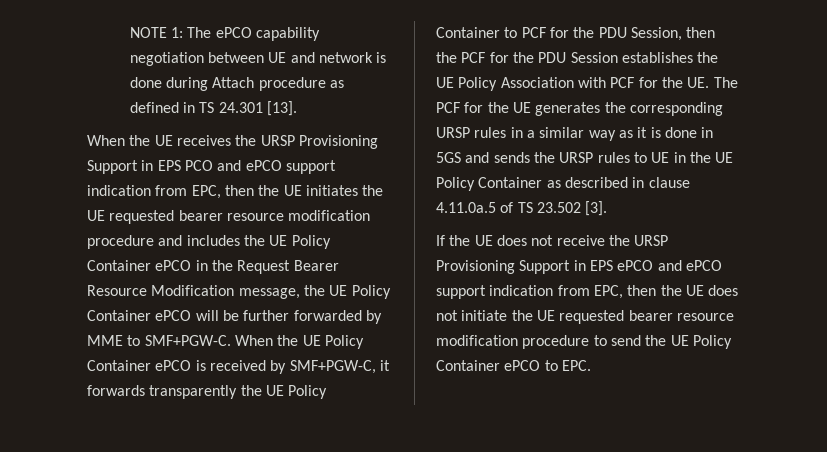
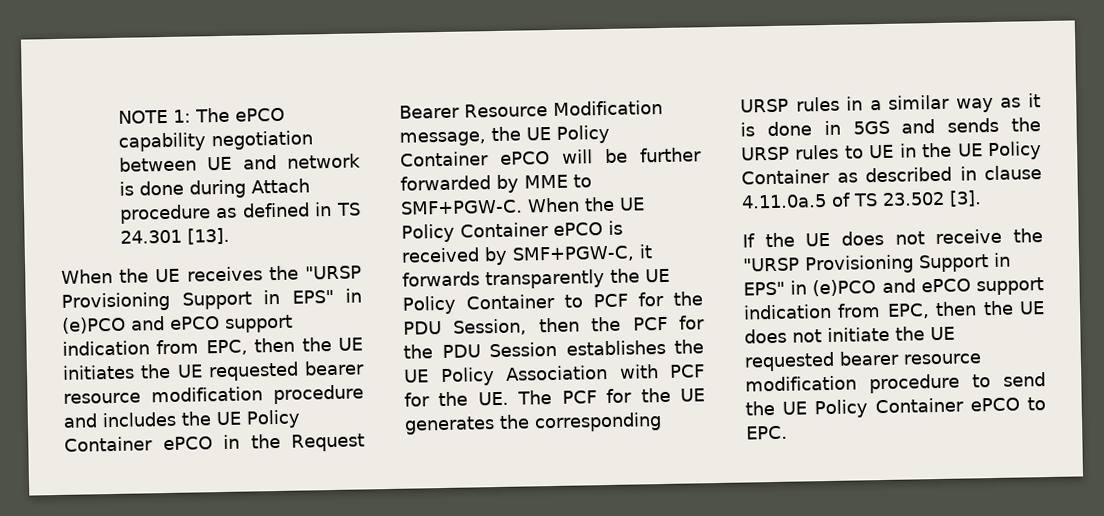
[260,135,378,149] [87,160,213,174] URSP Provisioning Support in EPS PCO -> [305,265,362,280] [61,288,362,312] [62,316,126,334] "URSP Provisioning Support in EPS" in (e)PCO
[634,235,669,246] [436,260,654,274] URSP Provisioning Support in EPS ePCO -> [743,252,1011,275] [743,279,877,297] "URSP Provisioning Support in EPS" in (e)PCO

